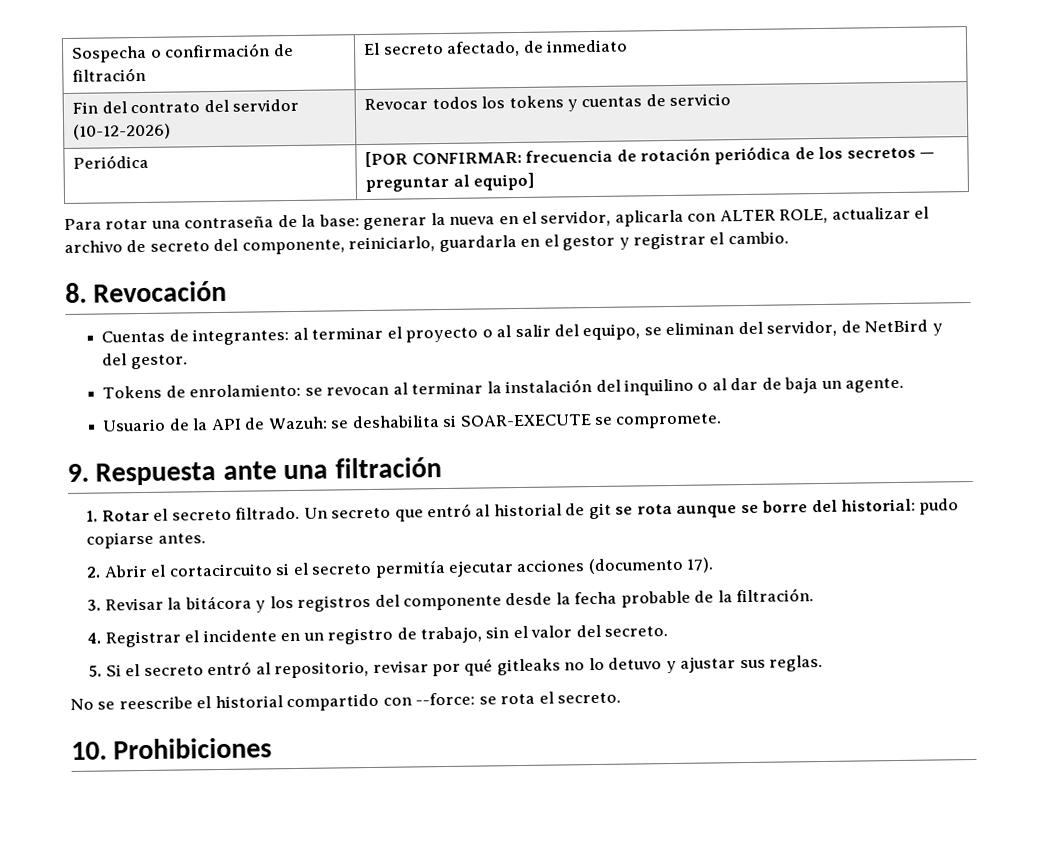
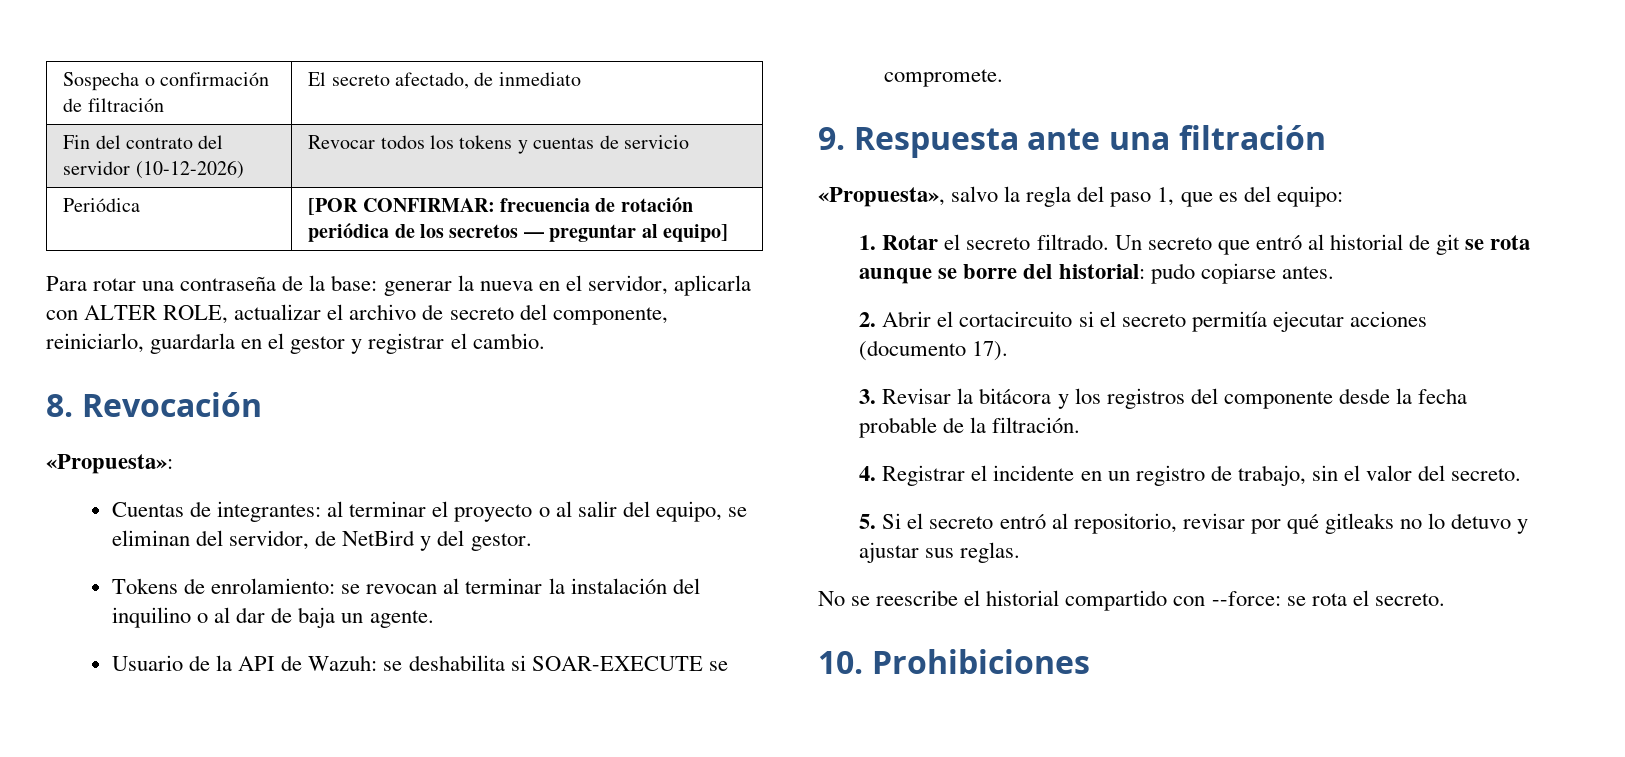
(228, 291) none -> [46,454,173,474] // «Propuesta»:
(442, 468) none -> [818,186,1343,207] // «Propuesta», salvo la regla del paso 1, que es del equipo:

